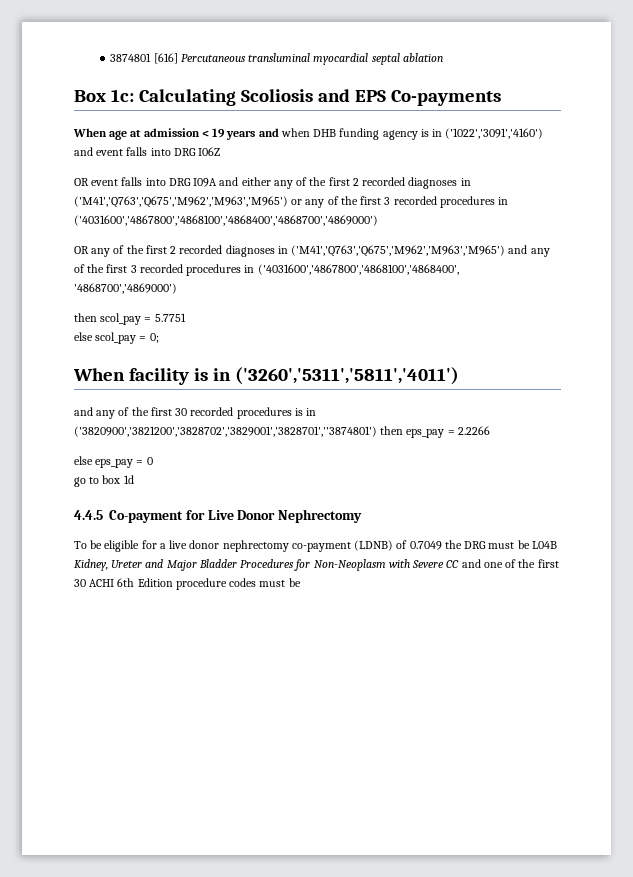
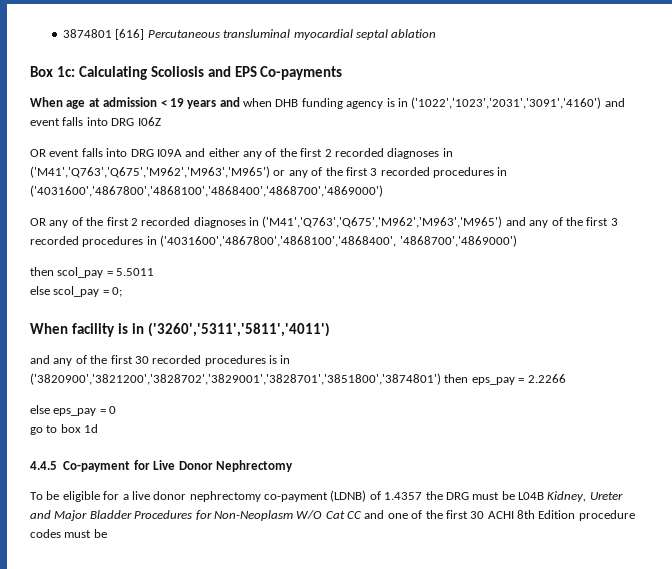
[445,128,544,139] ('1022','3091','4160') -> [411,97,602,109] ('1022','1023','2031','3091','4160')
[154,313,186,322] 5.7751 -> [116,268,155,276] 5.5011
[74,426,377,437] ('3820900','3821200','3828702','3829001','3828701',''3874801') -> [30,373,441,385] ('3820900','3821200','3828702','3829001','3828701','3851800','3874801')
[409,541,442,550] 0.7049 -> [384,492,423,500] 1.4357
[388,559,445,568] with Severe -> [296,510,345,519] W/O Cat
[117,578,135,587] 6th -> [517,510,535,519] 8th

